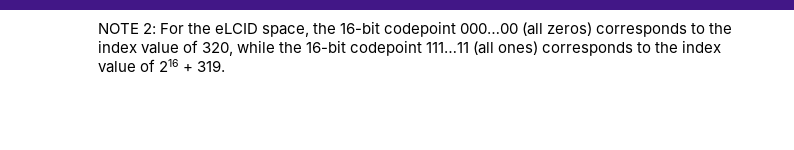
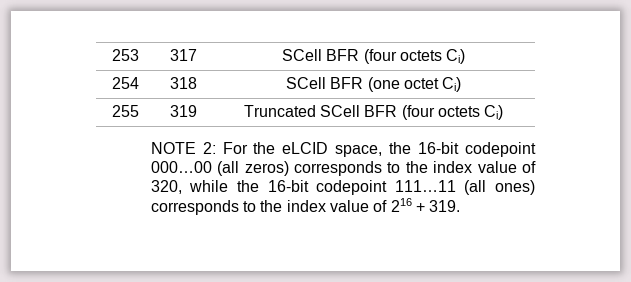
(97, 28) none -> [112,49,139,61] [170,49,197,61] [281,49,466,64] [112,77,139,89] [170,77,197,89] [285,77,462,92] [112,105,139,117] [170,105,197,117] [243,105,504,120] 253 | 317 | SCell BFR (four octets Ci) // 254 | 318 | SCell BFR (one octet Ci) // 255 | 319 | Truncated SCell BFR (four octets Ci) //

